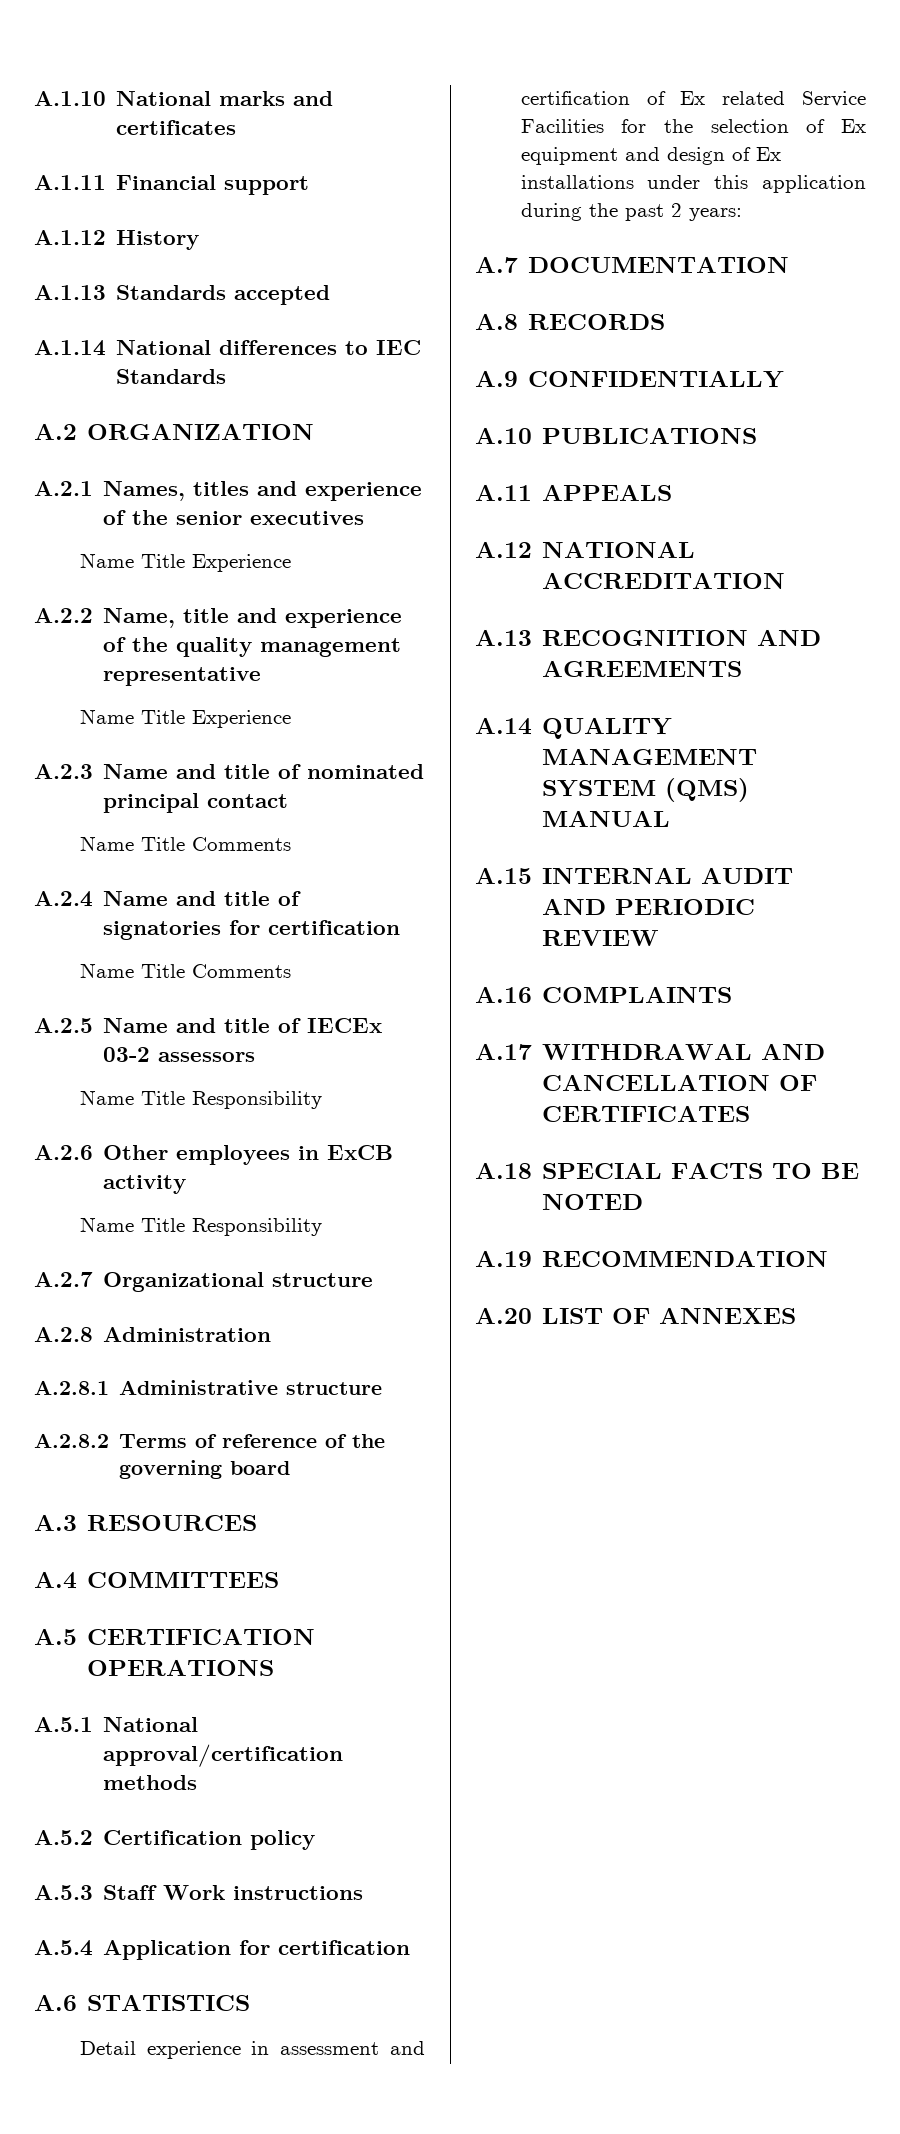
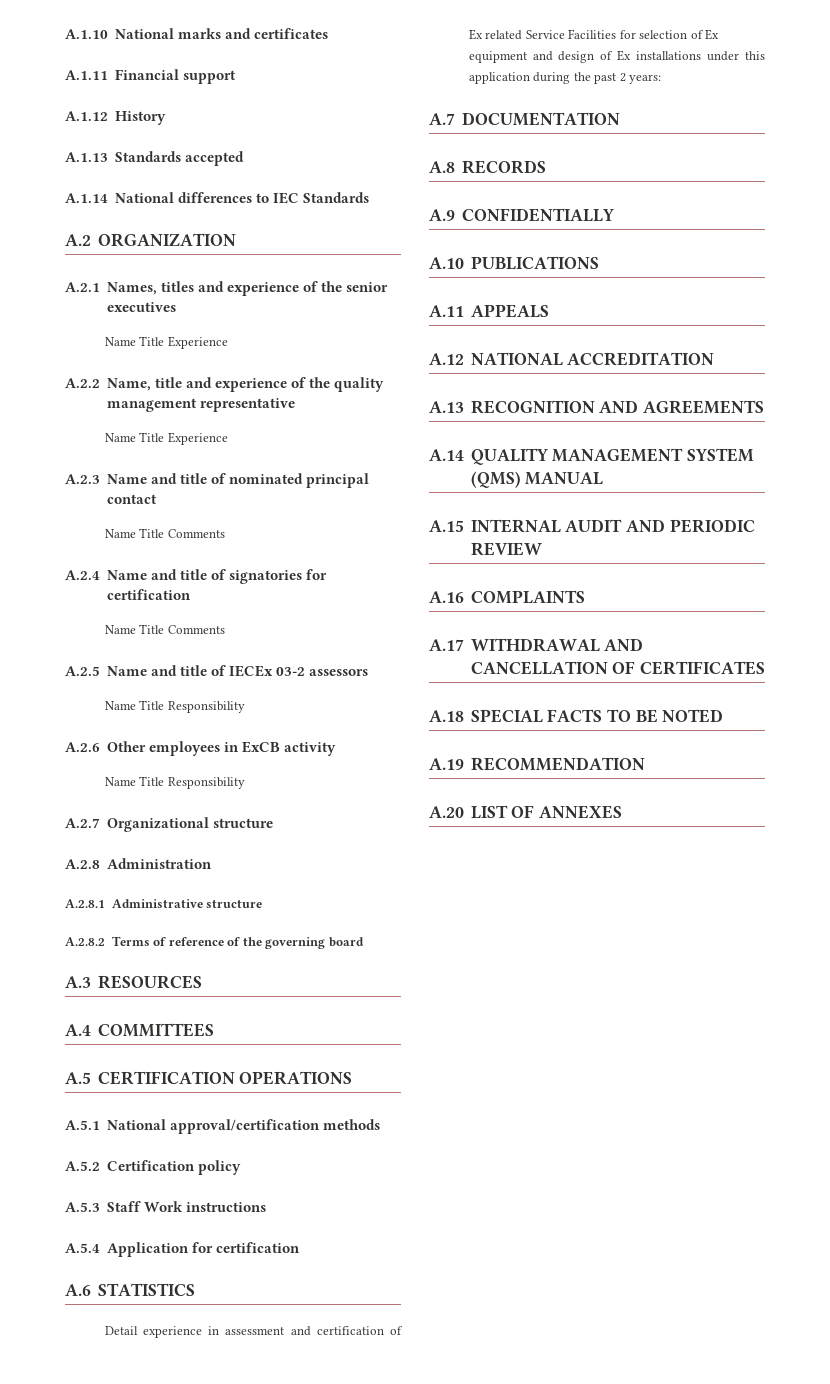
[664,119,694,133] the -> (636, 34) none

